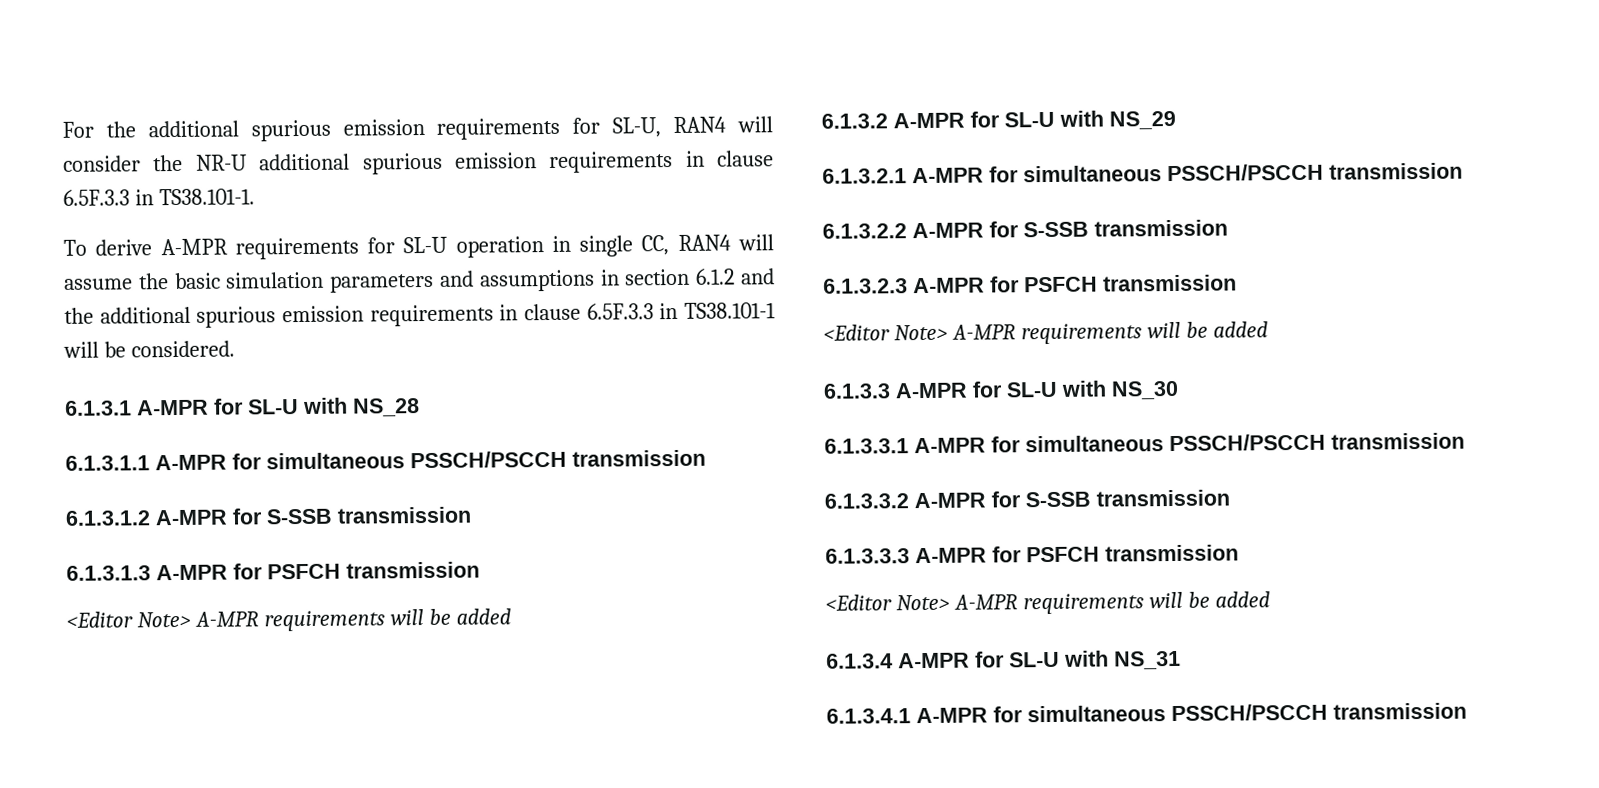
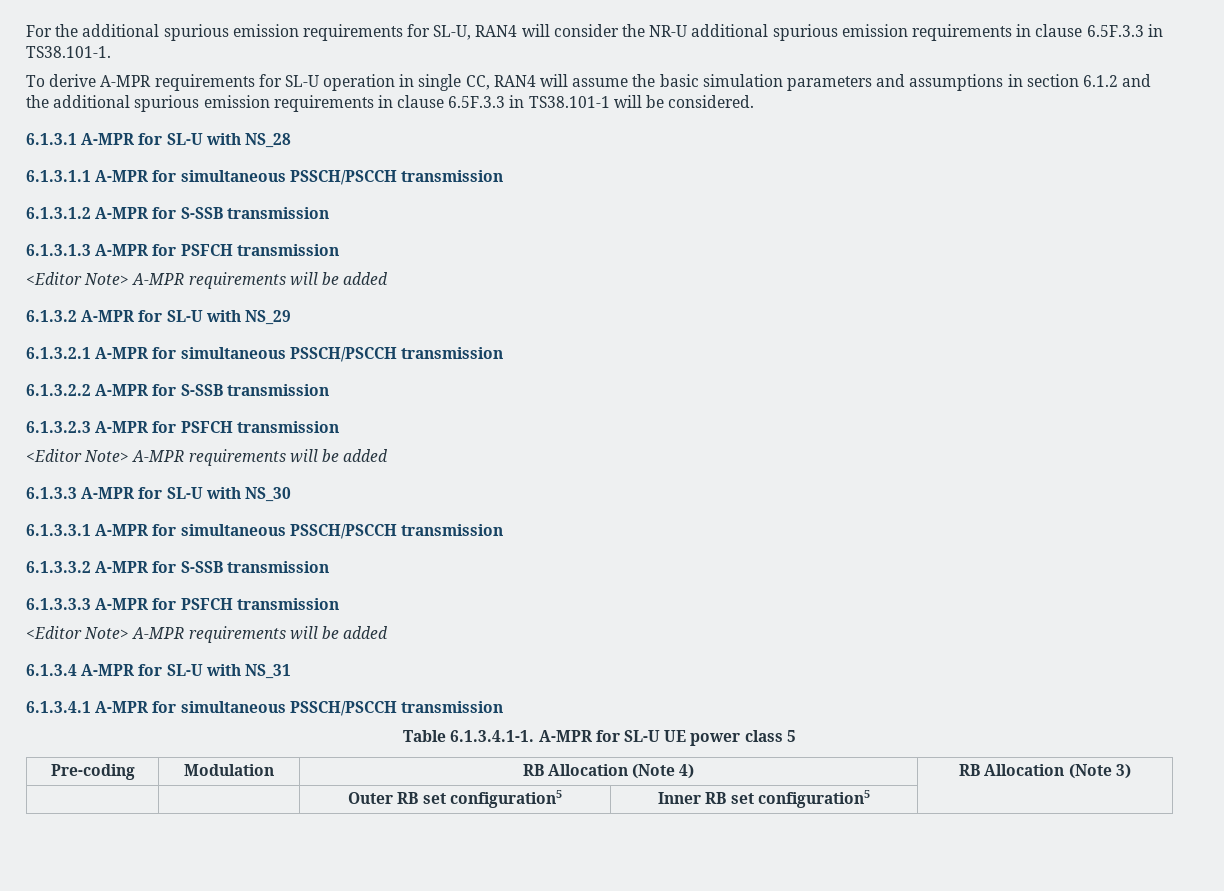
(1467, 711) none -> [403,730,796,746] [50,764,135,780] [184,764,274,776] [522,764,695,779] [959,764,1131,779] [348,790,562,808] [658,790,870,808] // Table 6.1.3.4.1-1. A-MPR for SL-U UE power class 5 // Pre-coding | Modulation | RB Allocation (Note 4) | RB Allocation (Note 3) // | | Outer RB set configuration5 | Inner RB set configuration5 |

